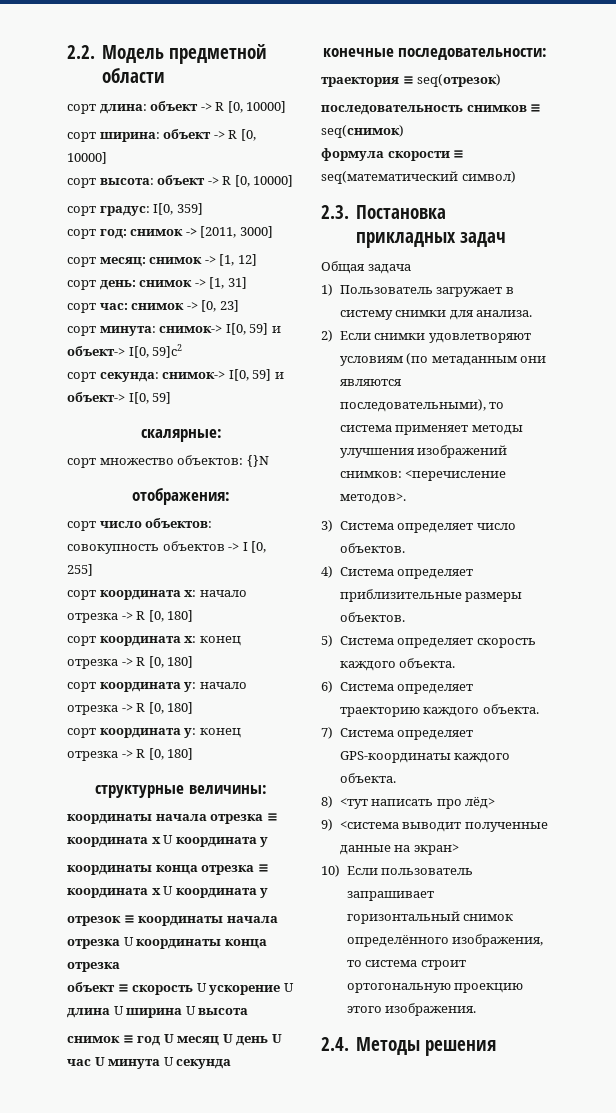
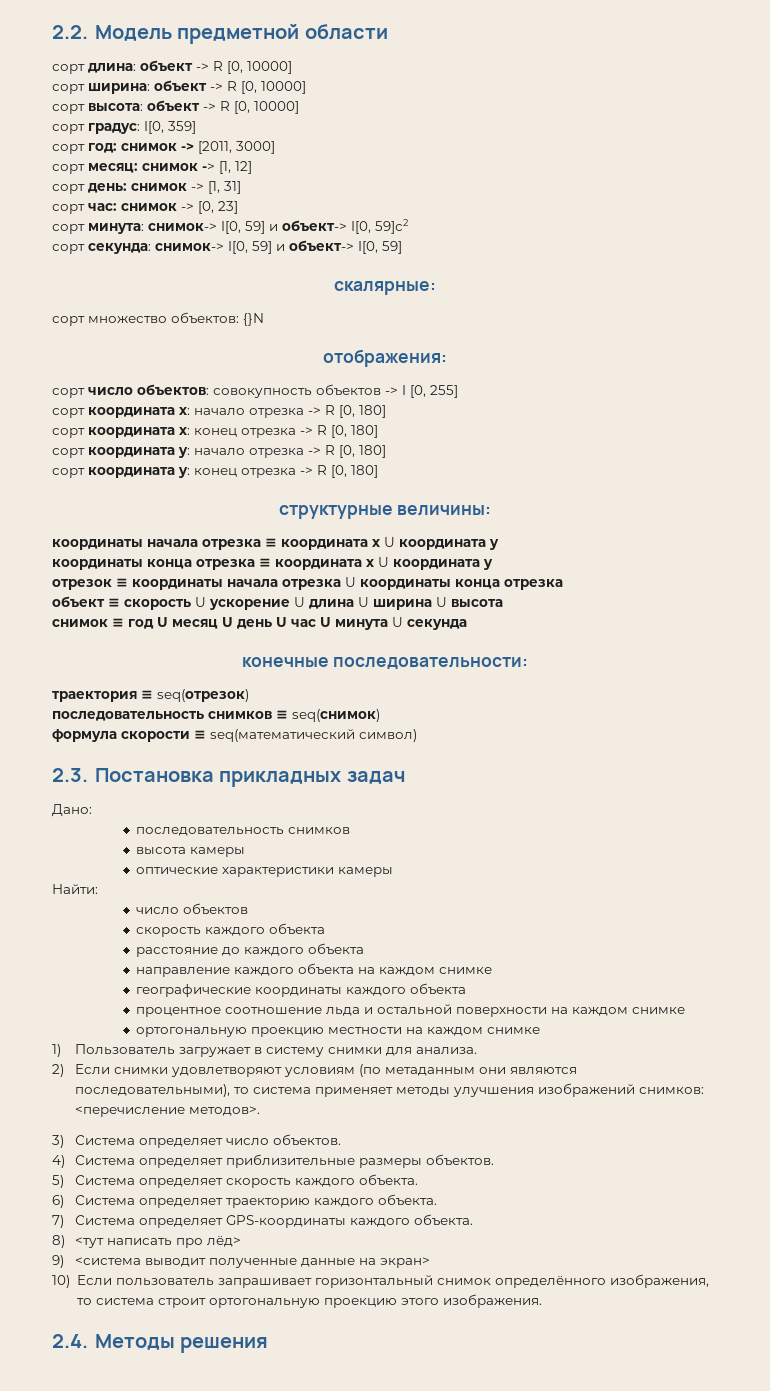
[321,261,411,274] Общая задача -> [52,804,92,817] [135,827,350,836] [135,847,245,857] [135,867,393,877] [52,884,98,894] [135,903,248,914] [135,923,325,937] [135,943,364,957] [135,963,492,977] [135,983,466,997] [135,1004,685,1017] [135,1027,540,1037] Дано: // последовательность снимков // высота камеры // оптические характеристики камеры // Найти: // число объектов // скорость каждого объекта // расстояние до каждого объекта // направление каждого объекта на каждом снимке // географические координаты каждого объекта // процентное соотношение льда и остальной поверхности на каждом снимке // ортогональную проекцию местности на каждом снимке

